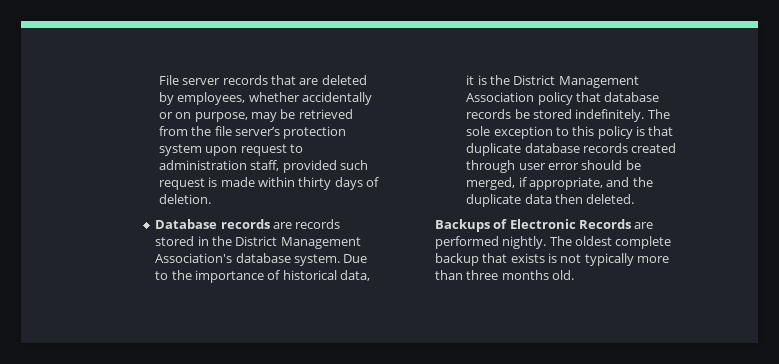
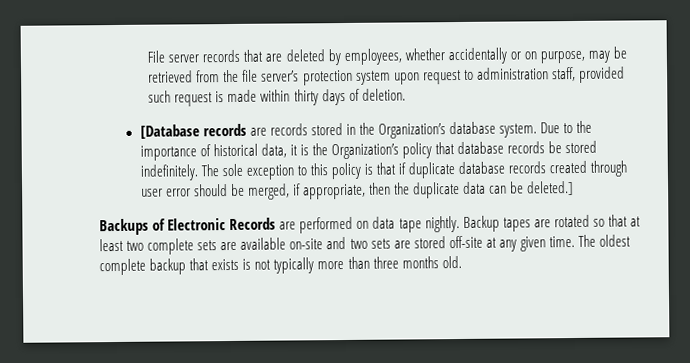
[155,219,218,229] Database -> [139,124,200,139] [Database
[235,236,361,249] [155,253,233,263] District Management Association's -> [378,123,447,139] Organization’s
[513,75,639,88] [466,92,535,102] District Management Association -> [331,143,400,160] Organization’s
(674, 131) none -> [398,162,407,175] if
[606,177,630,187] and -> [369,182,392,195] then
[554,194,635,204] then deleted. -> [489,181,575,196] can be deleted.]
[502,236,547,249] nightly. -> [356,214,641,233] [99,235,575,255] on data tape nightly. Backup tapes are rotated so that at least two complete sets are available on-site and two sets are stored off-site at any given time.

